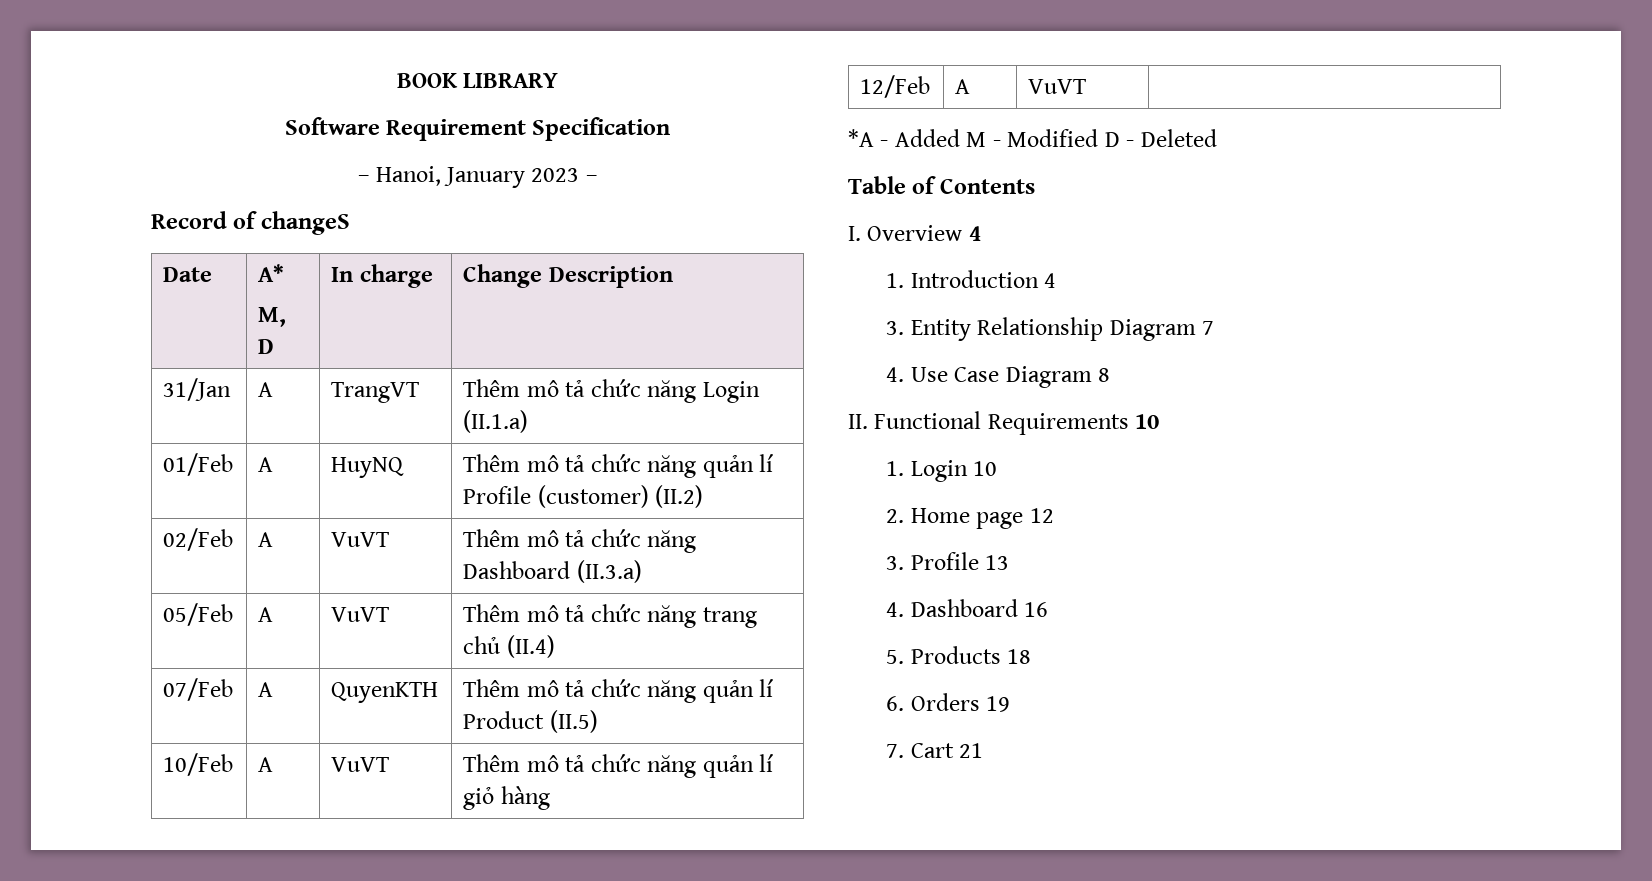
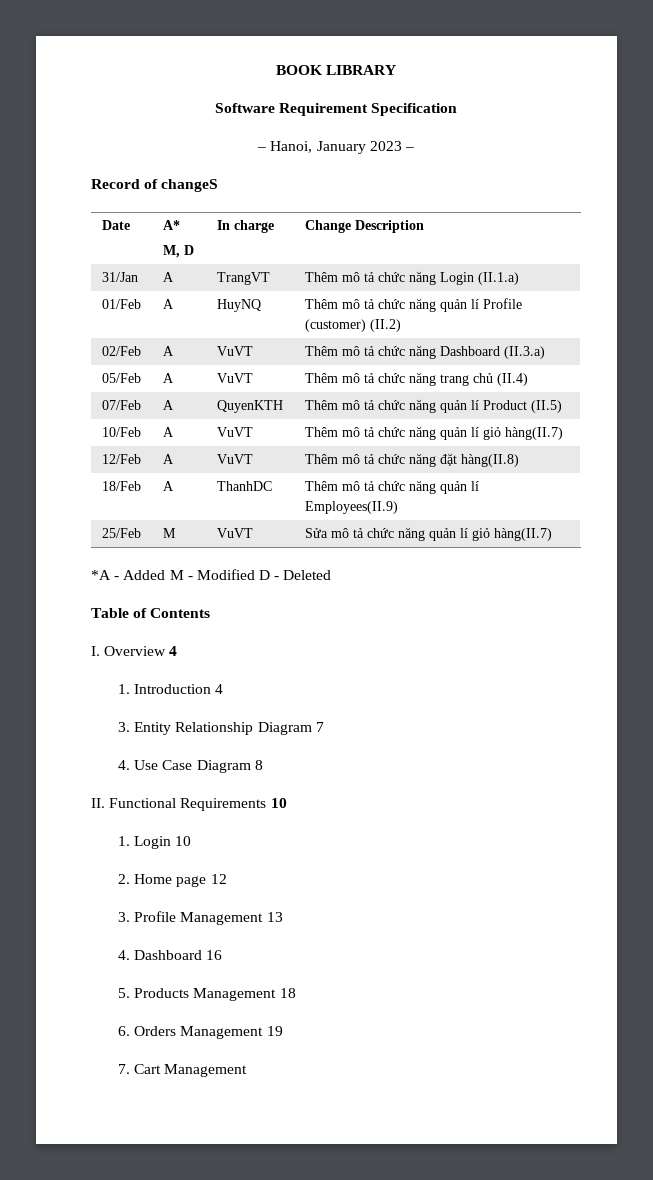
[500,786,550,810] hàng -> [504,427,563,440] hàng(II.7)
(1087, 86) none -> [304,453,519,467] [101,481,141,491] [162,481,174,491] [216,481,272,491] [304,480,479,494] [304,501,398,514] [101,528,141,538] [162,528,176,538] [216,528,253,538] [304,527,552,541] Thêm mô tả chức năng đặt hàng(II.8) // 18/Feb | A | ThanhDC | Thêm mô tả chức năng quản lí Employees(II.9) // 25/Feb | M | VuVT | Sửa mô tả chức năng quản lí giỏ hàng(II.7)
(979, 561) none -> [180,912,264,925] Management
(1001, 655) none -> [193,988,277,1001] Management
(980, 702) none -> [180,1026,264,1039] Management
[959,743,984,758] 21 -> [164,1064,248,1077] Management

